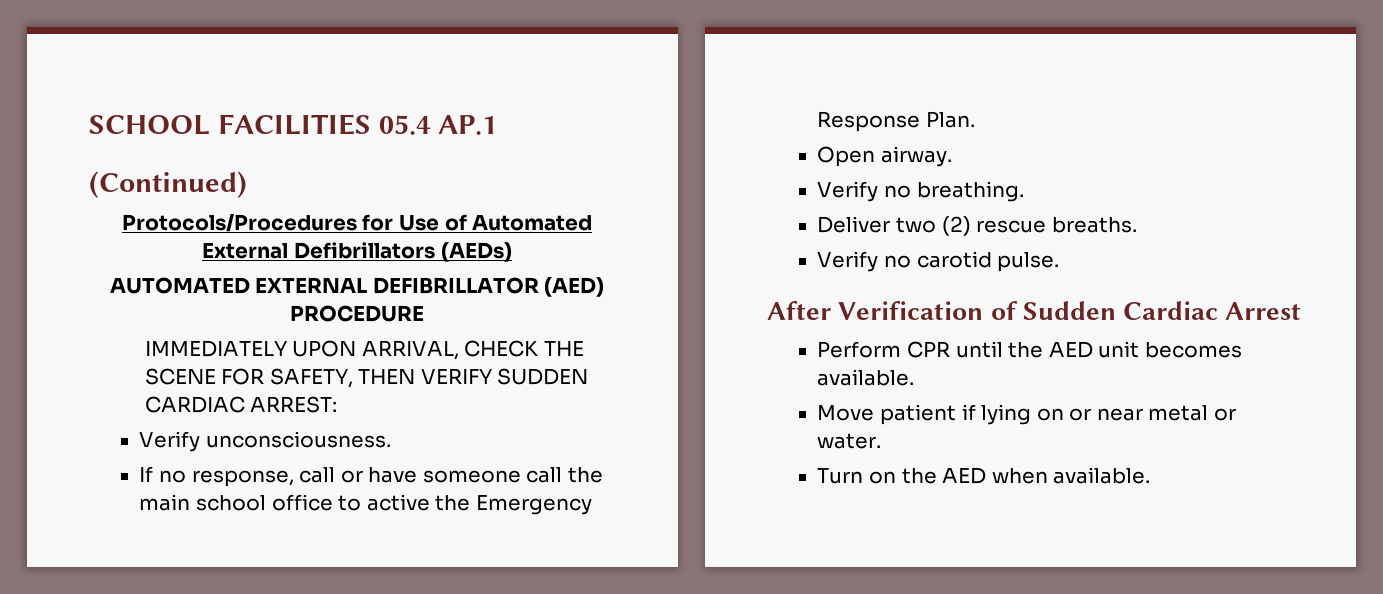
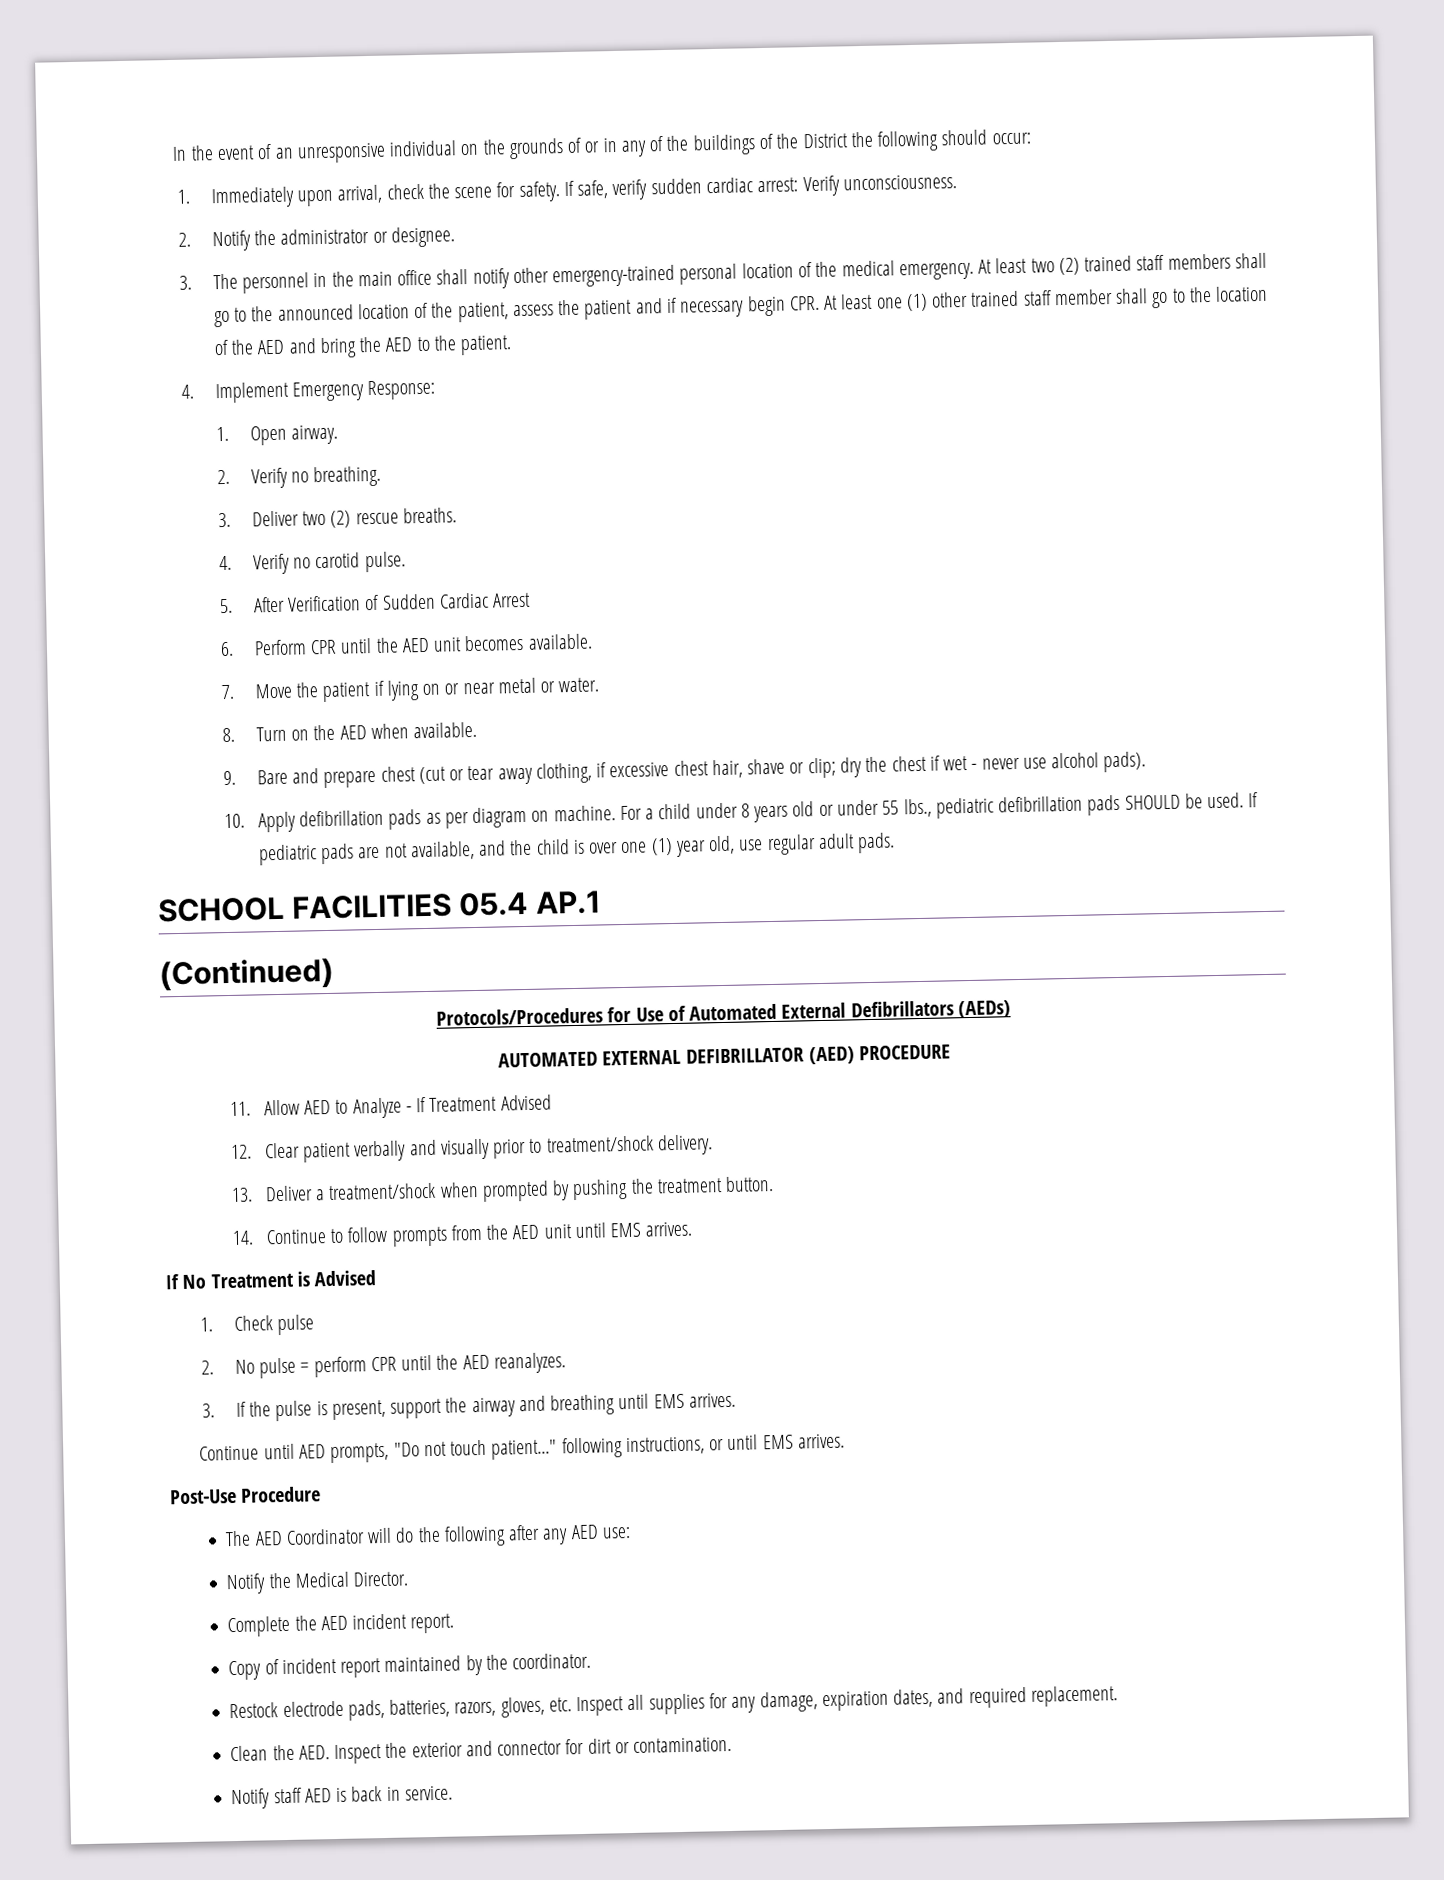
(89, 125) none -> [172,129,1031,164] [176,174,957,209] [177,226,455,252] [178,252,1267,294] [213,285,1269,328] [213,335,513,359] [180,379,436,404] [215,424,339,446] [216,465,382,489] [217,507,457,528] [218,551,406,575] [218,592,532,614] [219,633,593,657] [220,677,600,703] [221,721,478,743] [222,751,1147,789] [223,792,1259,833] [257,832,896,866] In the event of an unresponsive individual on the grounds of or in any of the buildings of the District the following should occur: // 1. Immediately upon arrival, check the scene for safety. If safe, verify sudden cardiac arrest: Verify unconsciousness. // 2. Notify the administrator or designee. // 3. The personnel in the main office shall notify other emergency-trained personal location of the medical emergency. At least two (2) trained staff members shall go to the announced location of the patient, assess the patient and if necessary begin CPR. At least one (1) other trained staff member shall go to the location of the AED and bring the AED to the patient. // 4. Implement Emergency Response: // 1. Open airway. // 2. Verify no breathing. // 3. Deliver two (2) rescue breaths. // 4. Verify no carotid pulse. // 5. After Verification of Sudden Cardiac Arrest // 6. Perform CPR until the AED unit becomes available. // 7. Move the patient if lying on or near metal or water. // 8. Turn on the AED when available. // 9. Bare and prepare chest (cut or tear away clothing, if excessive chest hair, shave or clip; dry the chest if wet - never use alcohol pads). // 10. Apply defibrillation pads as per diagram on machine. For a child under 8 years old or under 55 lbs., pediatric defibrillation pads SHOULD be used. If pediatric pads are not available, and the child is over one (1) year old, use regular adult pads. //
[144,340,584,360] [144,368,589,388] [144,396,338,413] [139,431,391,452] [139,466,603,487] [139,494,592,515] [817,111,975,132] [817,146,952,167] [817,181,1024,202] [817,216,1137,236] [817,251,1060,272] [767,301,1302,320] [817,341,1242,358] [817,369,915,386] [817,404,1236,425] [817,433,882,449] [817,467,1151,484] IMMEDIATELY UPON ARRIVAL, CHECK THE SCENE FOR SAFETY, THEN VERIFY SUDDEN CARDIAC ARREST: // Verify unconsciousness. // If no response, call or have someone call the main school office to active the Emergency Response Plan. // Open airway. // Verify no breathing. // Deliver two (2) rescue breaths. // Verify no carotid pulse. // After Verification of Sudden Cardiac Arrest // Perform CPR until the AED unit becomes available. // Move patient if lying on or near metal or water. // Turn on the AED when available. -> [229,1094,552,1119] [230,1134,713,1163] [230,1175,775,1202] [231,1221,693,1247] [165,1270,377,1290] [199,1314,315,1336] [200,1352,566,1379] [201,1392,737,1422] [199,1433,845,1464] [170,1486,322,1505] [225,1524,632,1547] [226,1571,410,1595] [227,1613,455,1638] [228,1652,592,1681] [229,1685,1118,1721] [230,1736,733,1765] [231,1785,453,1810] 11. Allow AED to Analyze - If Treatment Advised // 12. Clear patient verbally and visually prior to treatment/shock delivery. // 13. Deliver a treatment/shock when prompted by pushing the treatment button. // 14. Continue to follow prompts from the AED unit until EMS arrives. // If No Treatment is Advised // 1. Check pulse // 2. No pulse = perform CPR until the AED reanalyzes. // 3. If the pulse is present, support the airway and breathing until EMS arrives. // Continue until AED prompts, "Do not touch patient..." following instructions, or until EMS arrives. // Post-Use Procedure // The AED Coordinator will do the following after any AED use: // Notify the Medical Director. // Complete the AED incident report. // Copy of incident report maintained by the coordinator. // Restock electrode pads, batteries, razors, gloves, etc. Inspect all supplies for any damage, expiration dates, and required replacement. // Clean the AED. Inspect the exterior and connector for dirt or contamination. // Notify staff AED is back in service.

